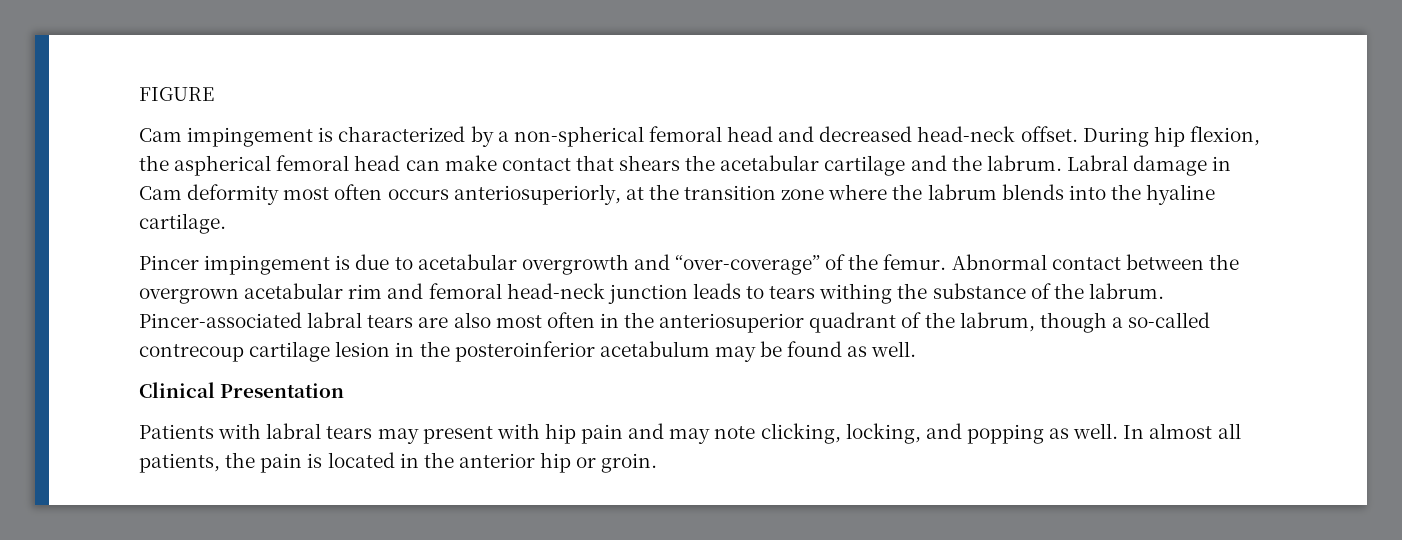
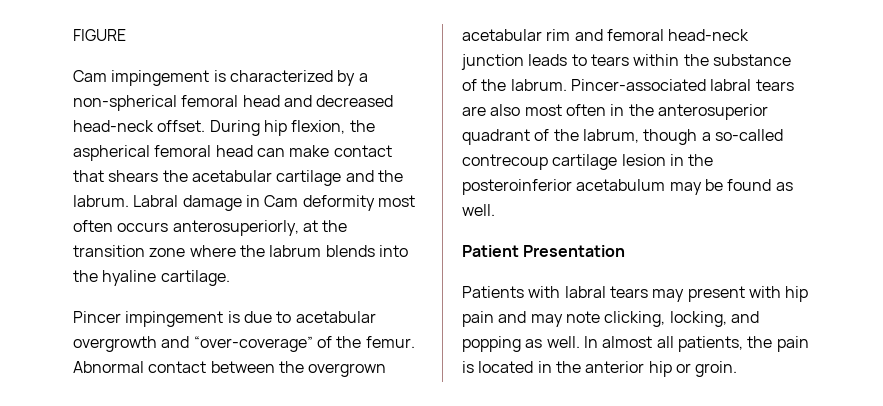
[453,184,621,205] anteriosuperiorly, -> [172,220,299,236] anterosuperiorly,
[819,283,893,304] withing -> [633,54,680,66] within
[659,313,805,333] anteriosuperior -> [657,104,768,120] anterosuperior
[139,382,215,398] Clinical -> [462,245,519,257] Patient

